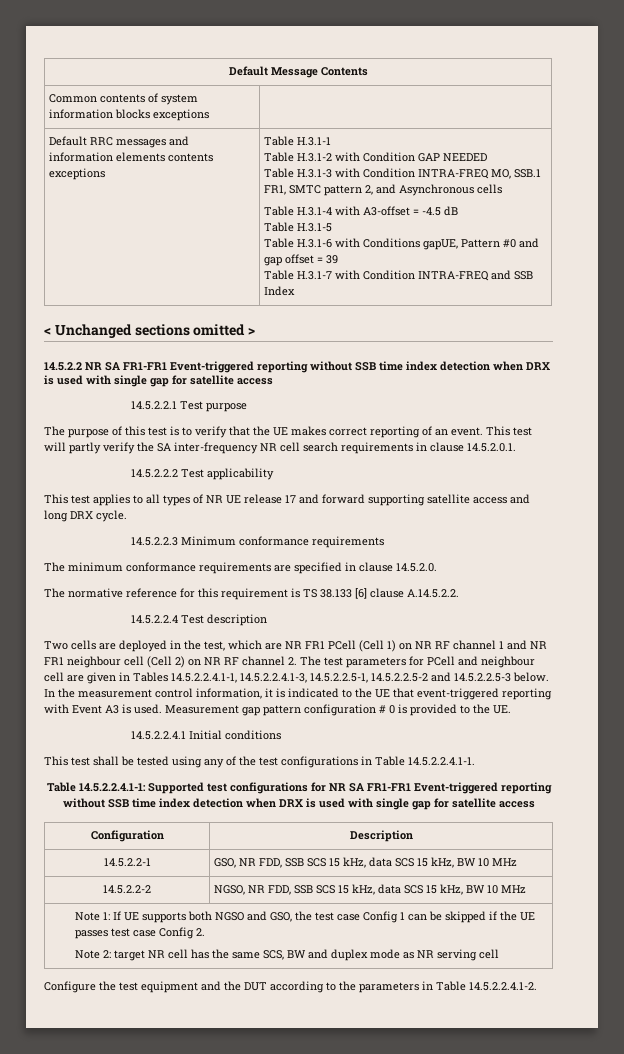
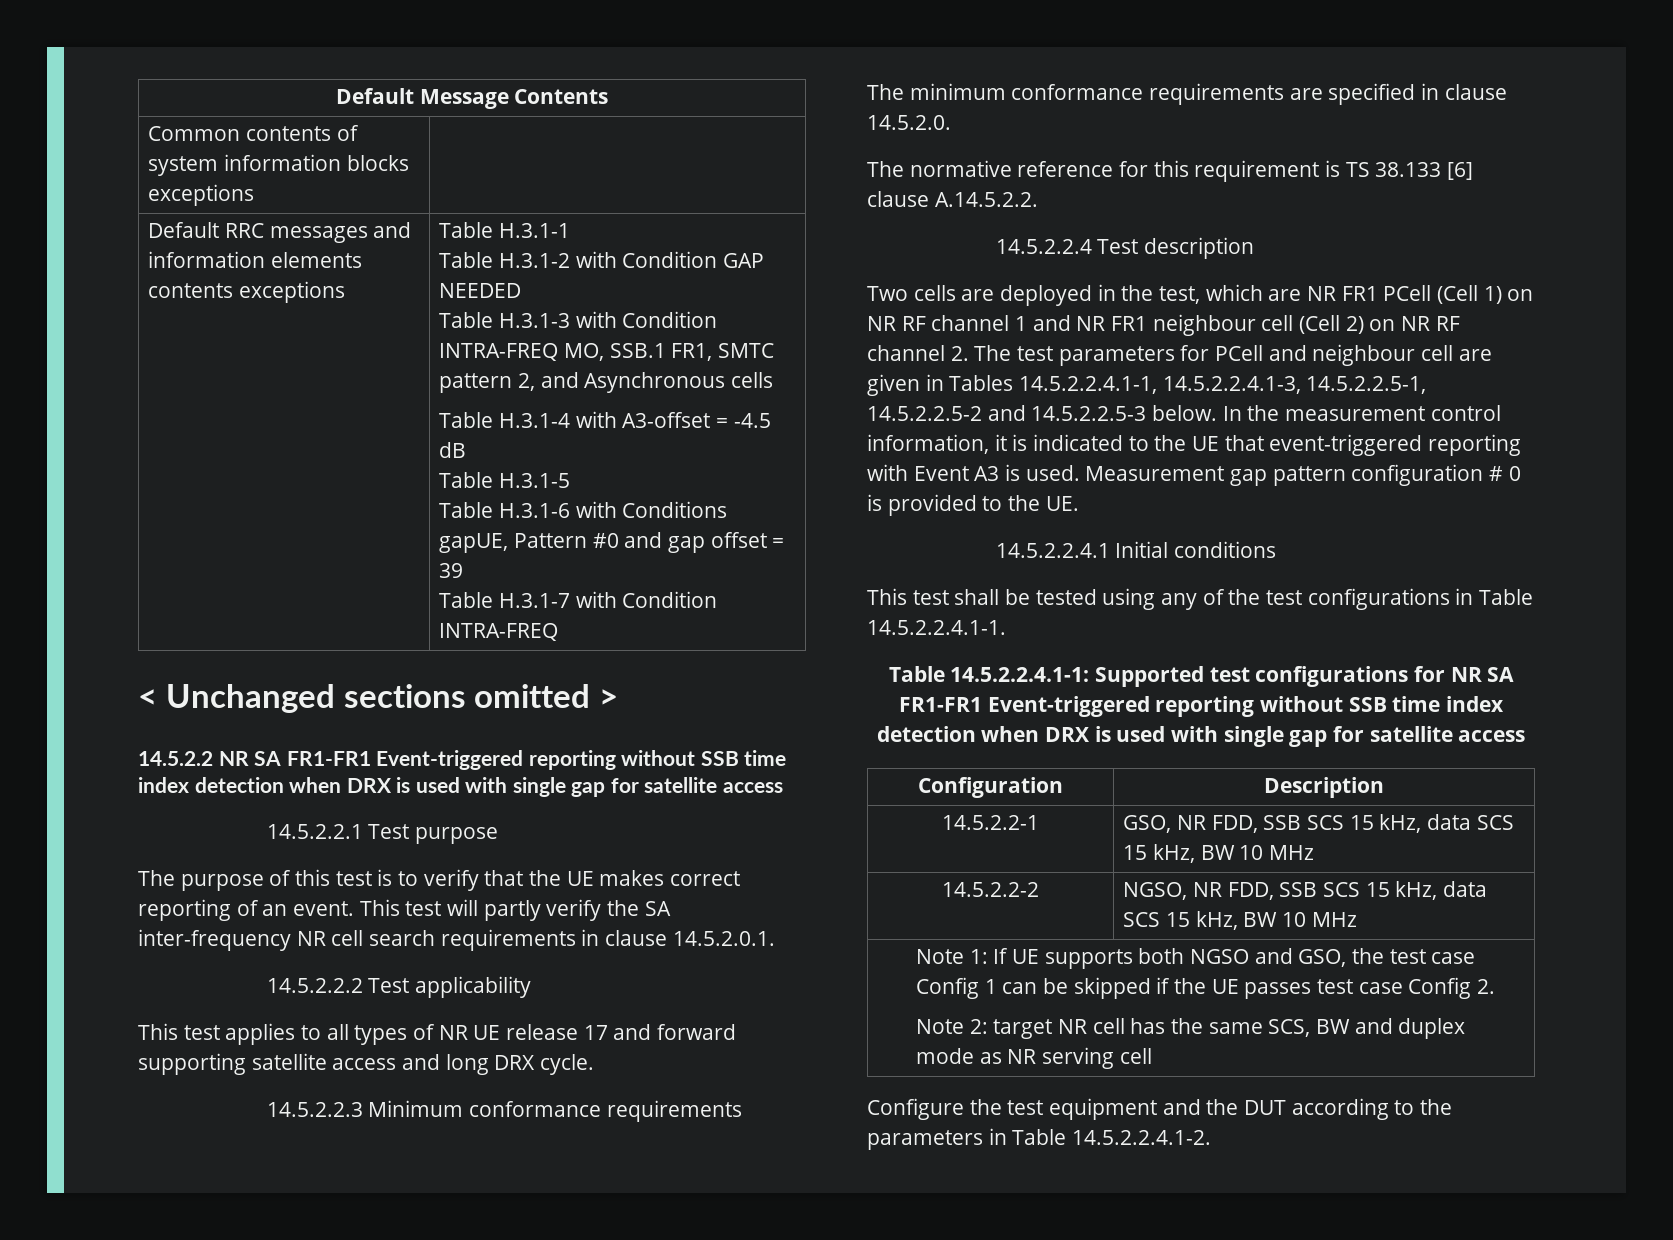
[491,270,534,280] [264,286,296,296] and SSB Index -> (559, 632) none

